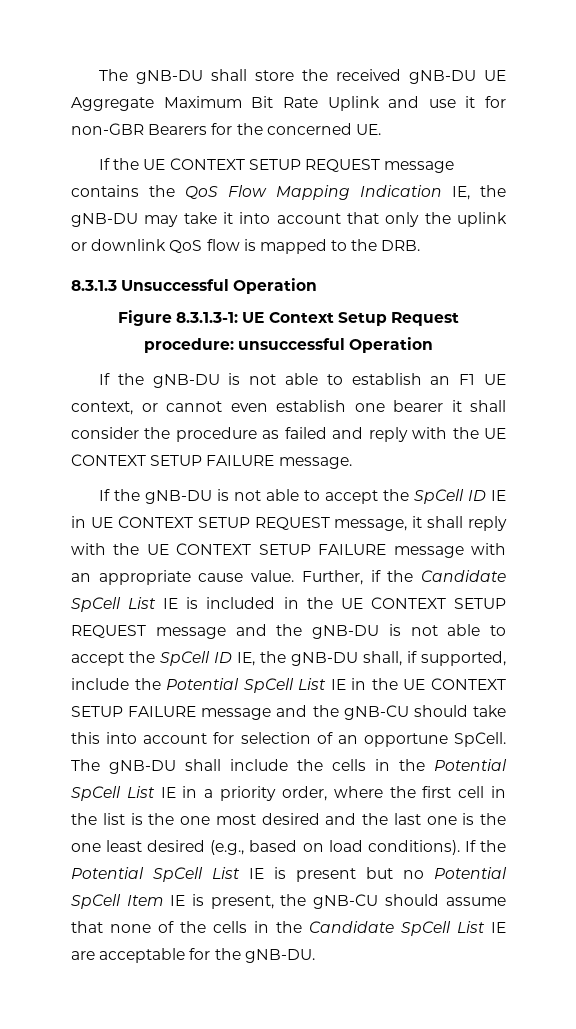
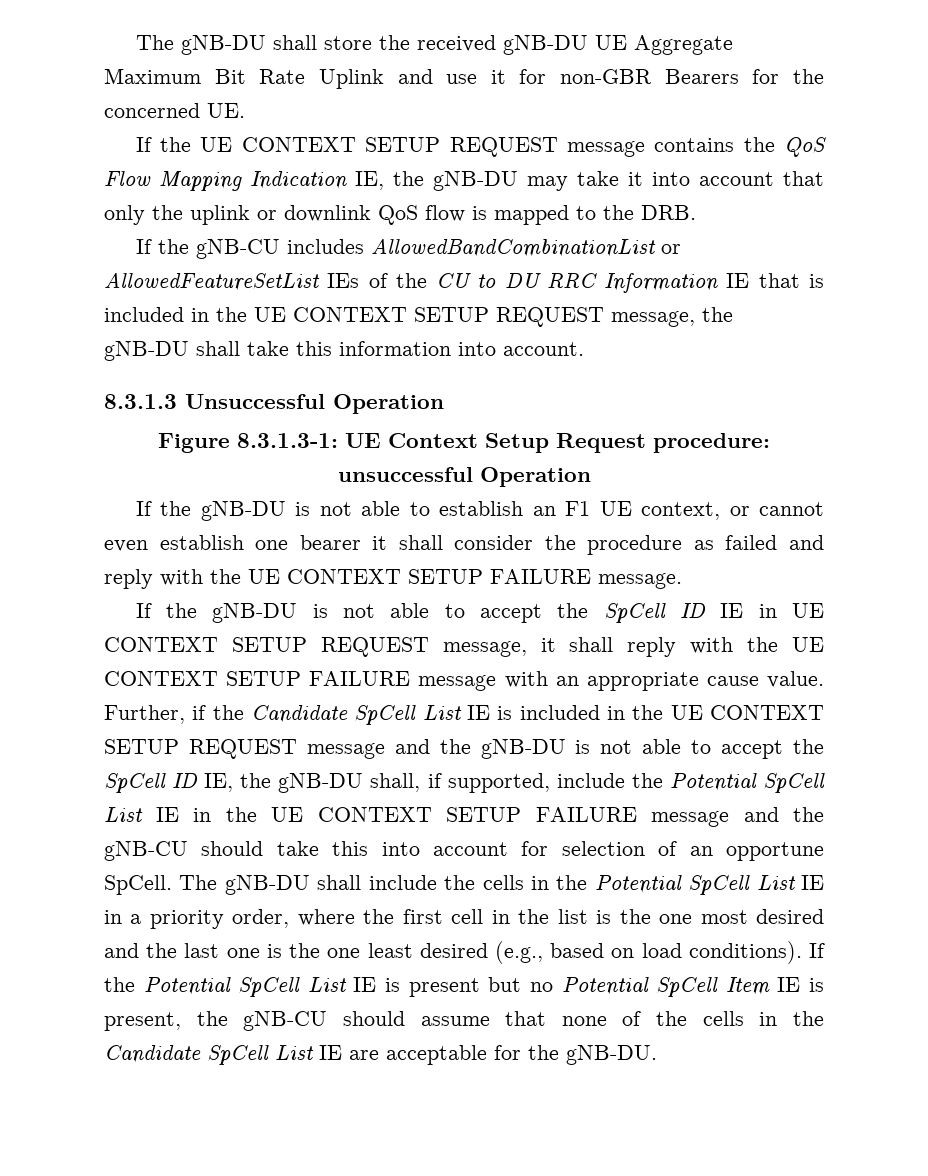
(421, 245) none -> [135,238,681,259] [104,272,824,293] [104,307,733,327] [104,341,584,361] // If the gNB-CU includes AllowedBandCombinationList or AllowedFeatureSetList IEs of the CU to DU RRC Information IE that is included in the UE CONTEXT SETUP REQUEST message, the gNB-DU shall take this information into account.

